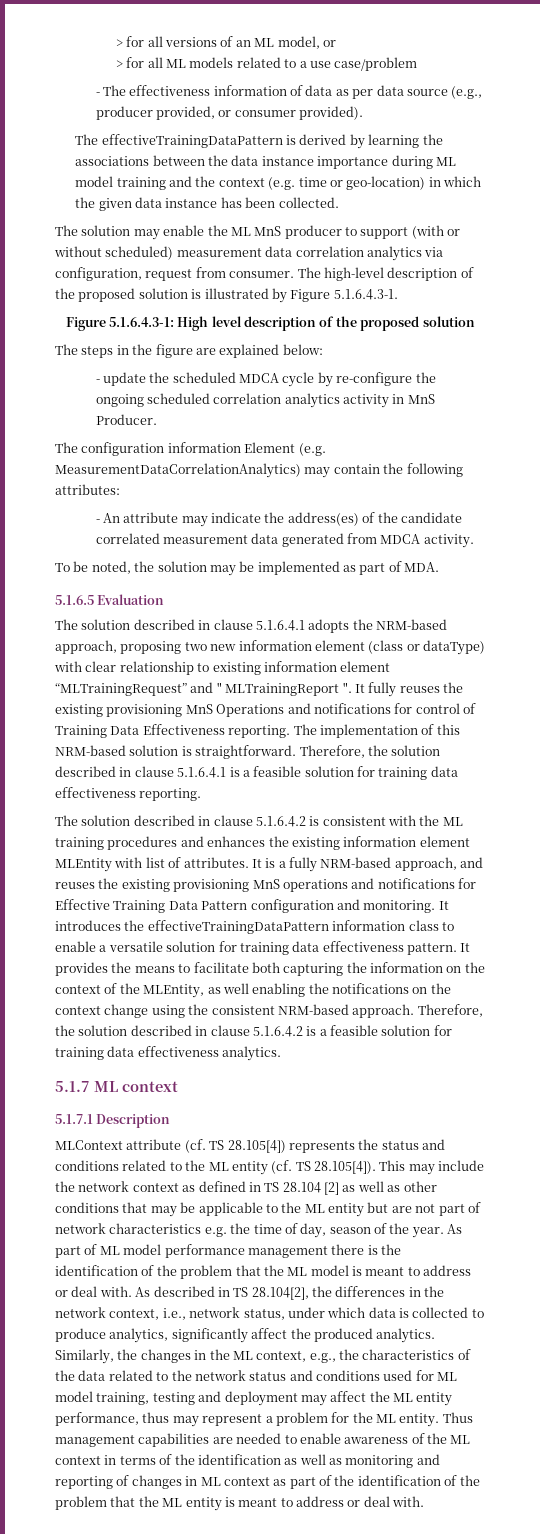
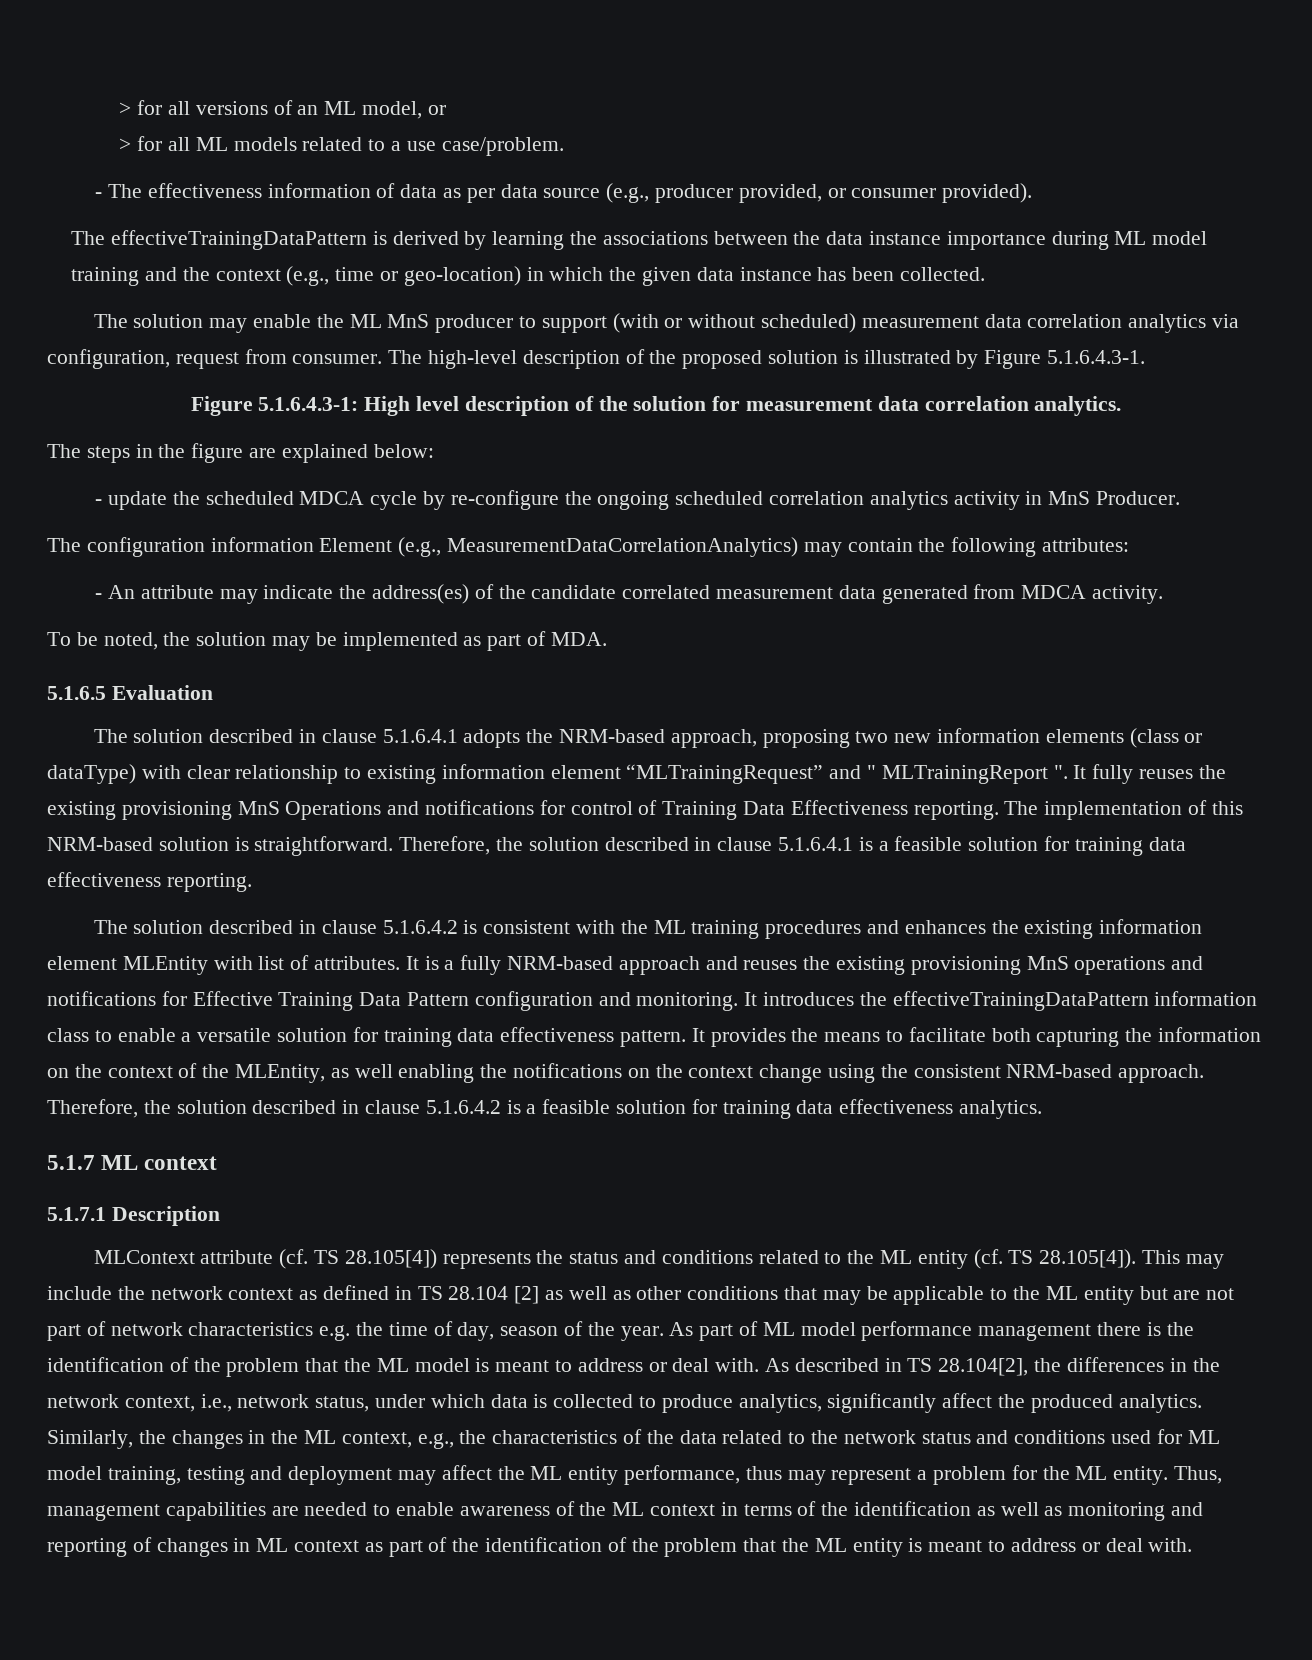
[334,57,418,71] case/problem -> [441,137,564,156] case/problem.
[268,177,296,190] (e.g. -> [286,266,330,286] (e.g.,
[360,316,475,331] proposed solution -> [633,396,1122,416] solution for measurement data correlation analytics.
[298,443,326,456] (e.g. -> [398,537,442,557] (e.g.,
[314,640,365,651] element -> [1045,729,1124,743] elements
[394,857,457,871] approach, -> [618,956,700,975] approach
[442,1412,473,1423] Thus -> [1174,1466,1223,1484] Thus,

